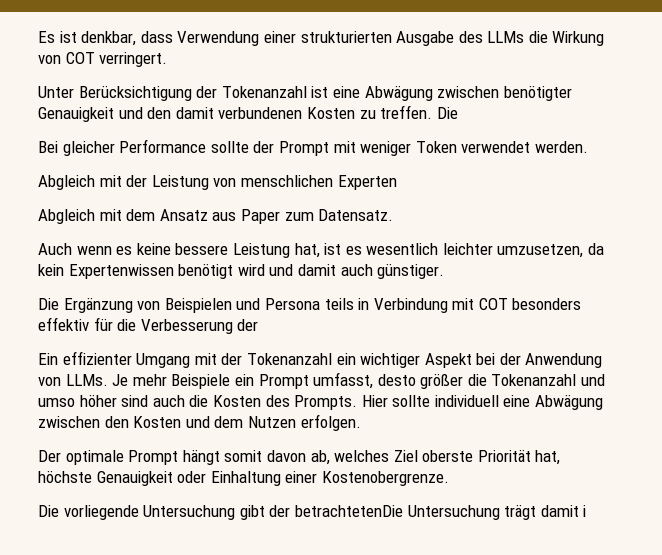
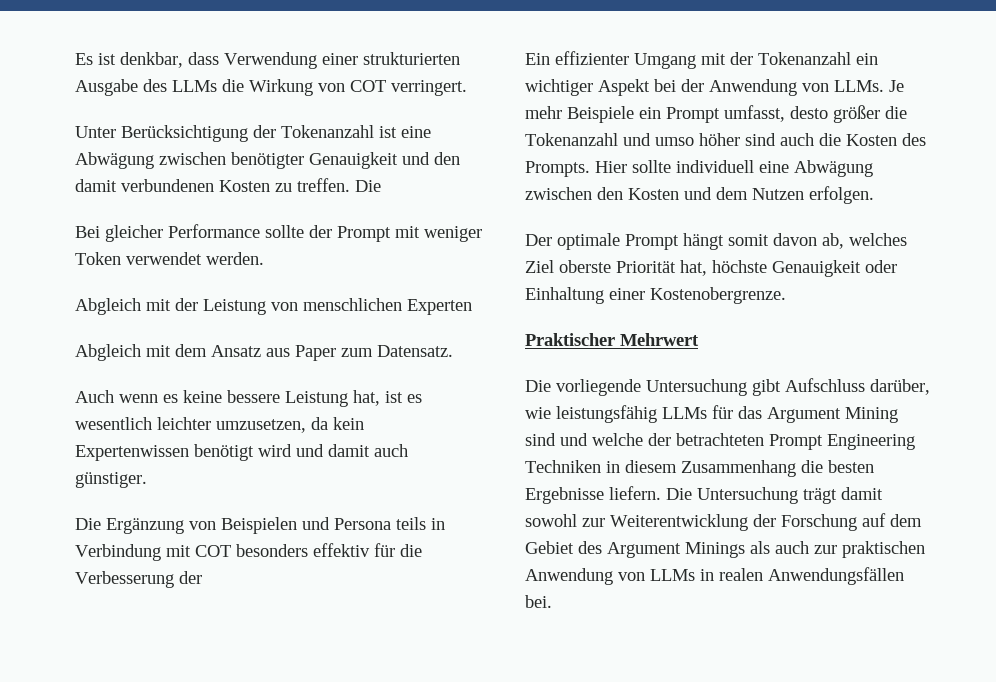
(449, 478) none -> [525,333,699,346] // Praktischer Mehrwert
[269,505,587,520] der betrachtetenDie Untersuchung trägt damit i -> [785,378,930,395] [525,405,898,423] [525,433,915,450] [525,460,874,477] [525,486,883,504] [525,513,922,531] [525,541,925,558] [525,567,904,585] [525,595,552,608] Aufschluss darüber, wie leistungsfähig LLMs für das Argument Mining sind und welche der betrachteten Prompt Engineering Techniken in diesem Zusammenhang die besten Ergebnisse liefern. Die Untersuchung trägt damit sowohl zur Weiterentwicklung der Forschung auf dem Gebiet des Argument Minings als auch zur praktischen Anwendung von LLMs in realen Anwendungsfällen bei.

